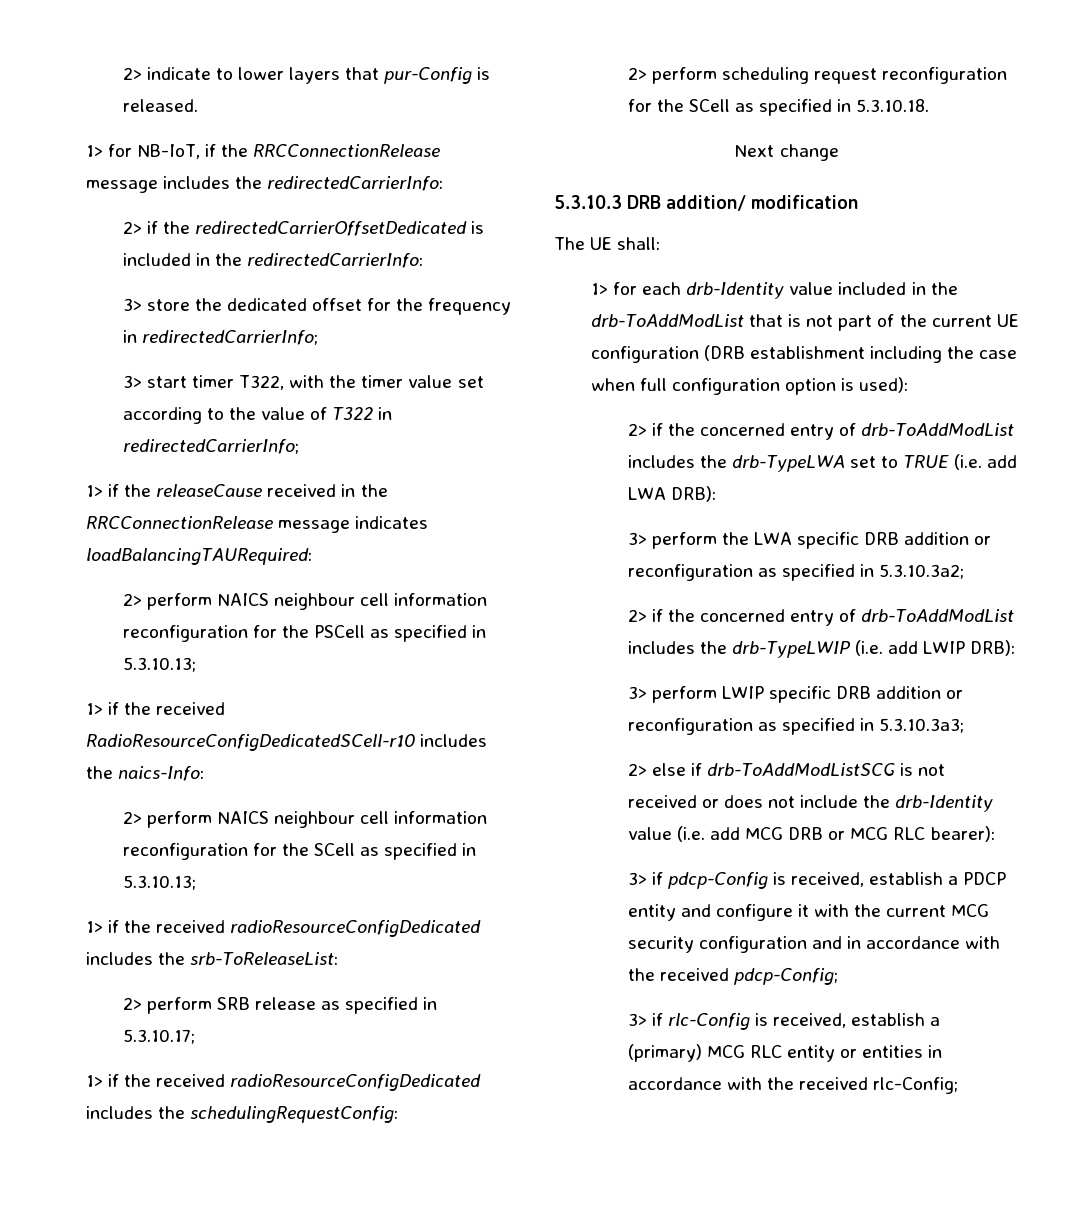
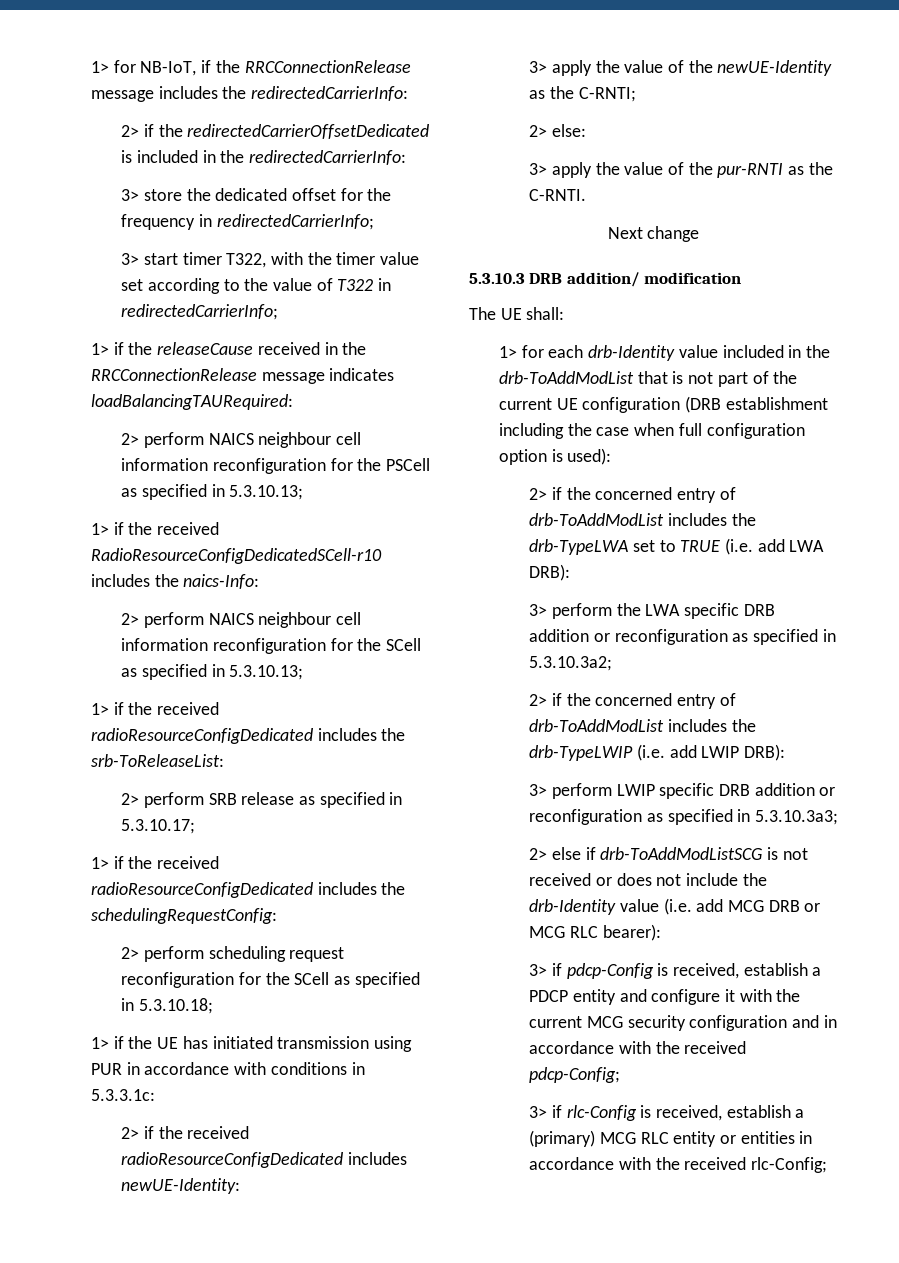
[122,67,491,84] [122,99,198,112] 2> indicate to lower layers that pur-Config is released. // -> (91, 67) none
[856,99,930,112] 5.3.10.18. -> [138,998,213,1014] [91,1036,413,1052] [91,1062,365,1075] [91,1089,156,1101] [121,1126,250,1139] [121,1152,407,1168] [121,1178,241,1194] [529,60,833,76] [529,86,636,102] [529,124,586,137] [529,162,833,178] [529,189,587,201] 5.3.10.18; // 1> if the UE has initiated transmission using PUR in accordance with conditions in 5.3.3.1c: // 2> if the received radioResourceConfigDedicated includes newUE-Identity: // 3> apply the value of the newUE-Identity as the C-RNTI; // 2> else: // 3> apply the value of the pur-RNTI as the C-RNTI.

